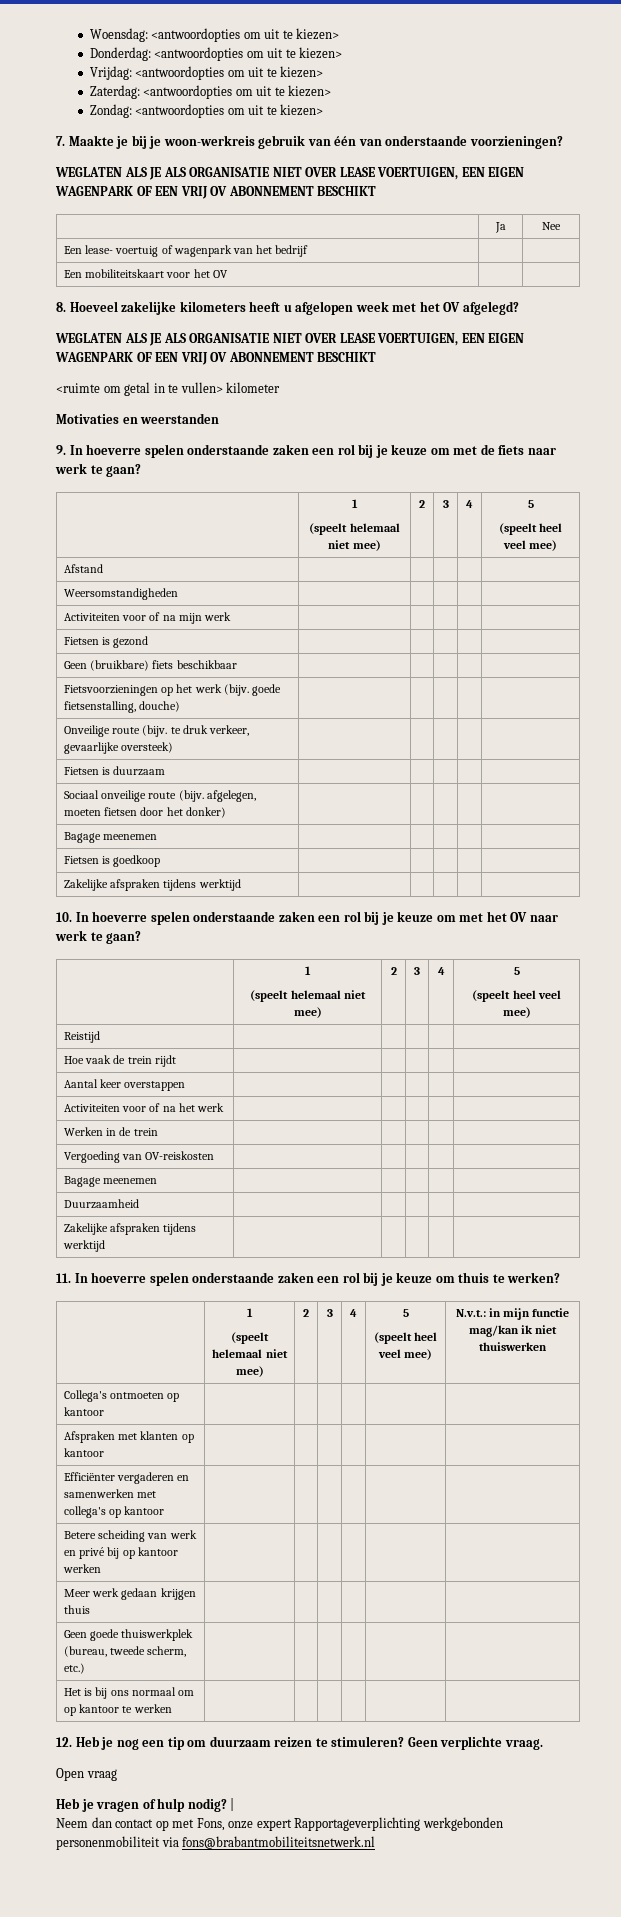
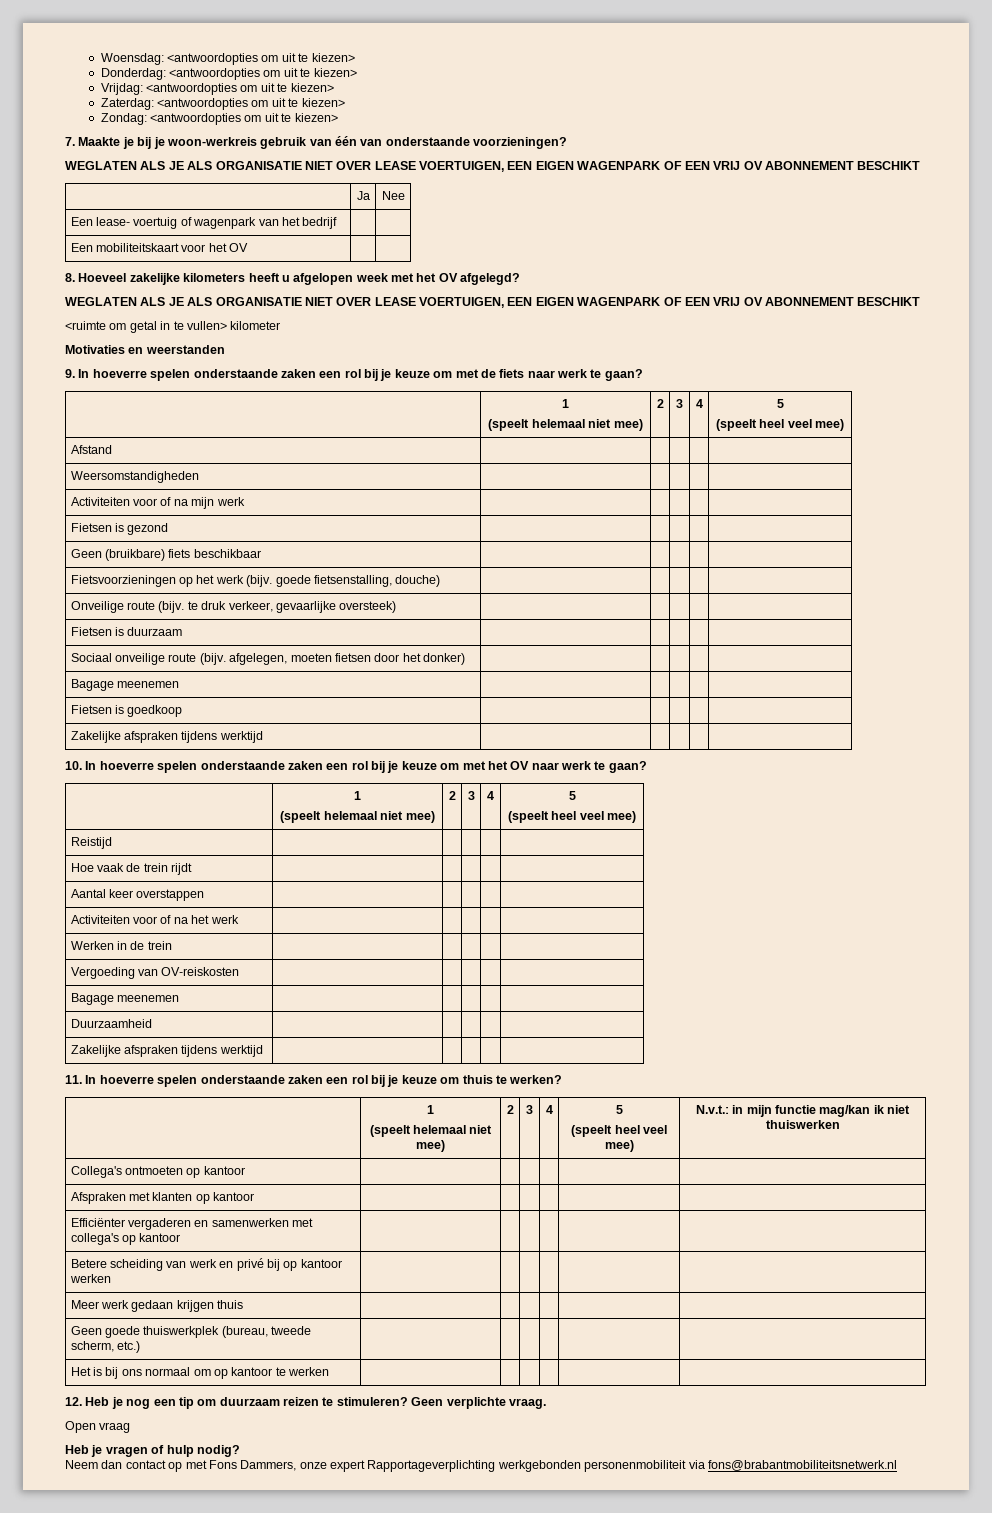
[230,1798,235,1811] | -> (240, 1451) none
[196,1818,225,1831] Fons, -> [208,1460,297,1471] Fons Dammers,

